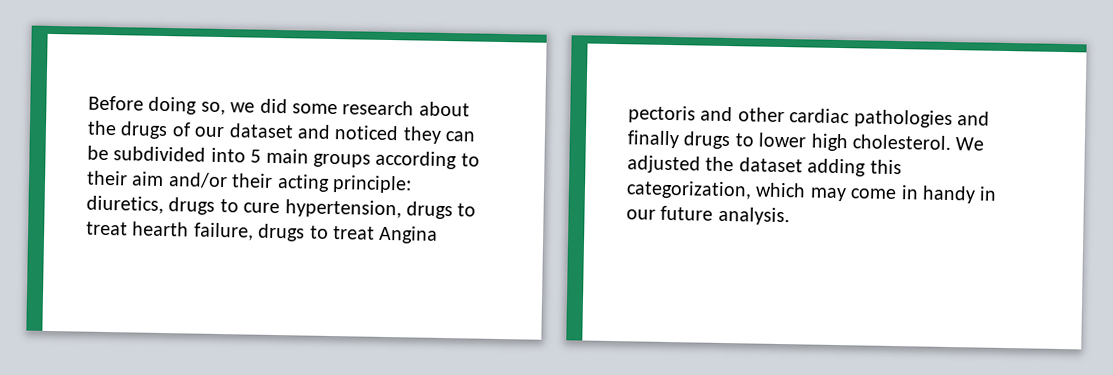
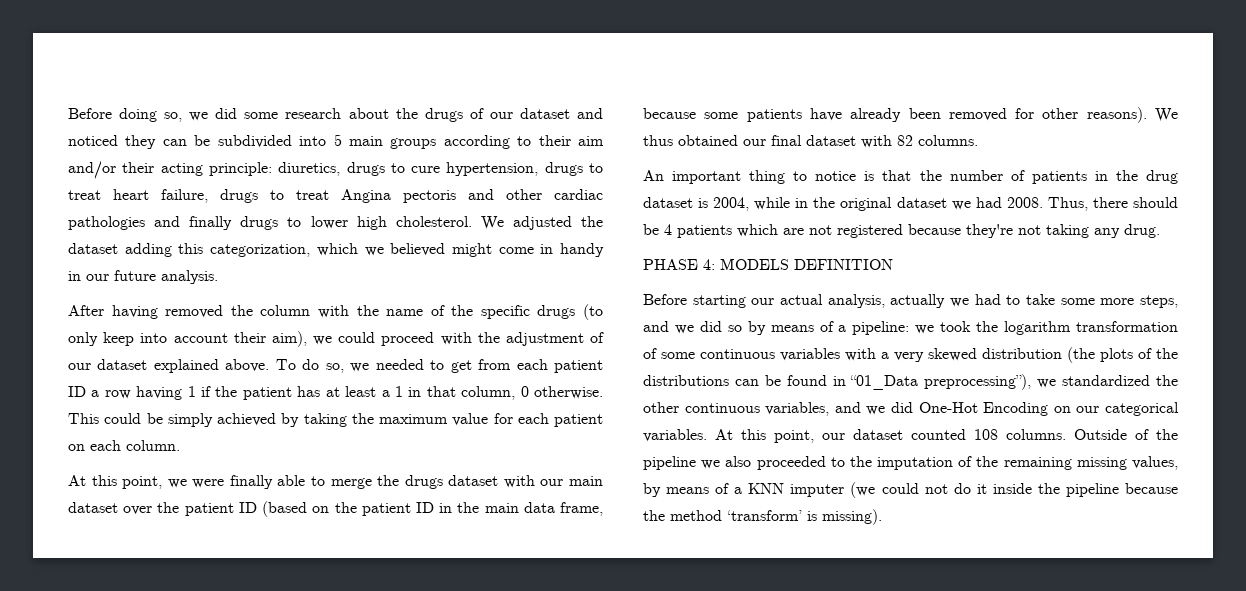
[132,221,190,237] hearth -> [113,189,149,200] heart
[809,187,847,202] may -> [364,243,492,257] we believed might
(790, 216) none -> [68,304,603,320] [68,331,605,347] [68,359,603,373] [68,386,604,400] [68,413,603,427] [68,440,180,451] [68,475,603,489] [68,501,604,517] [643,107,1178,123] [643,135,978,148] [643,170,1178,184] [643,197,1178,211] [643,224,1160,238] [643,258,893,270] [643,294,1178,308] [643,321,1178,335] [643,347,1178,363] [643,374,1178,390] [643,402,1179,416] [643,429,1178,443] [643,456,1178,470] [643,482,1178,498] [643,509,882,525] // After having removed the column with the name of the specific drugs (to only keep into account their aim), we could proceed with the adjustment of our dataset explained above. To do so, we needed to get from each patient ID a row having 1 if the patient has at least a 1 in that column, 0 otherwise. This could be simply achieved by taking the maximum value for each patient on each column. // At this point, we were finally able to merge the drugs dataset with our main dataset over the patient ID (based on the patient ID in the main data frame, because some patients have already been removed for other reasons). We thus obtained our final dataset with 82 columns. // An important thing to notice is that the number of patients in the drug dataset is 2004, while in the original dataset we had 2008. Thus, there should be 4 patients which are not registered because they're not taking any drug. // PHASE 4: MODELS DEFINITION // Before starting our actual analysis, actually we had to take some more steps, and we did so by means of a pipeline: we took the logarithm transformation of some continuous variables with a very skewed distribution (the plots of the distributions can be found in “01_Data preprocessing”), we standardized the other continuous variables, and we did One-Hot Encoding on our categorical variables. At this point, our dataset counted 108 columns. Outside of the pipeline we also proceeded to the imputation of the remaining missing values, by means of a KNN imputer (we could not do it inside the pipeline because the method ‘transform’ is missing).

